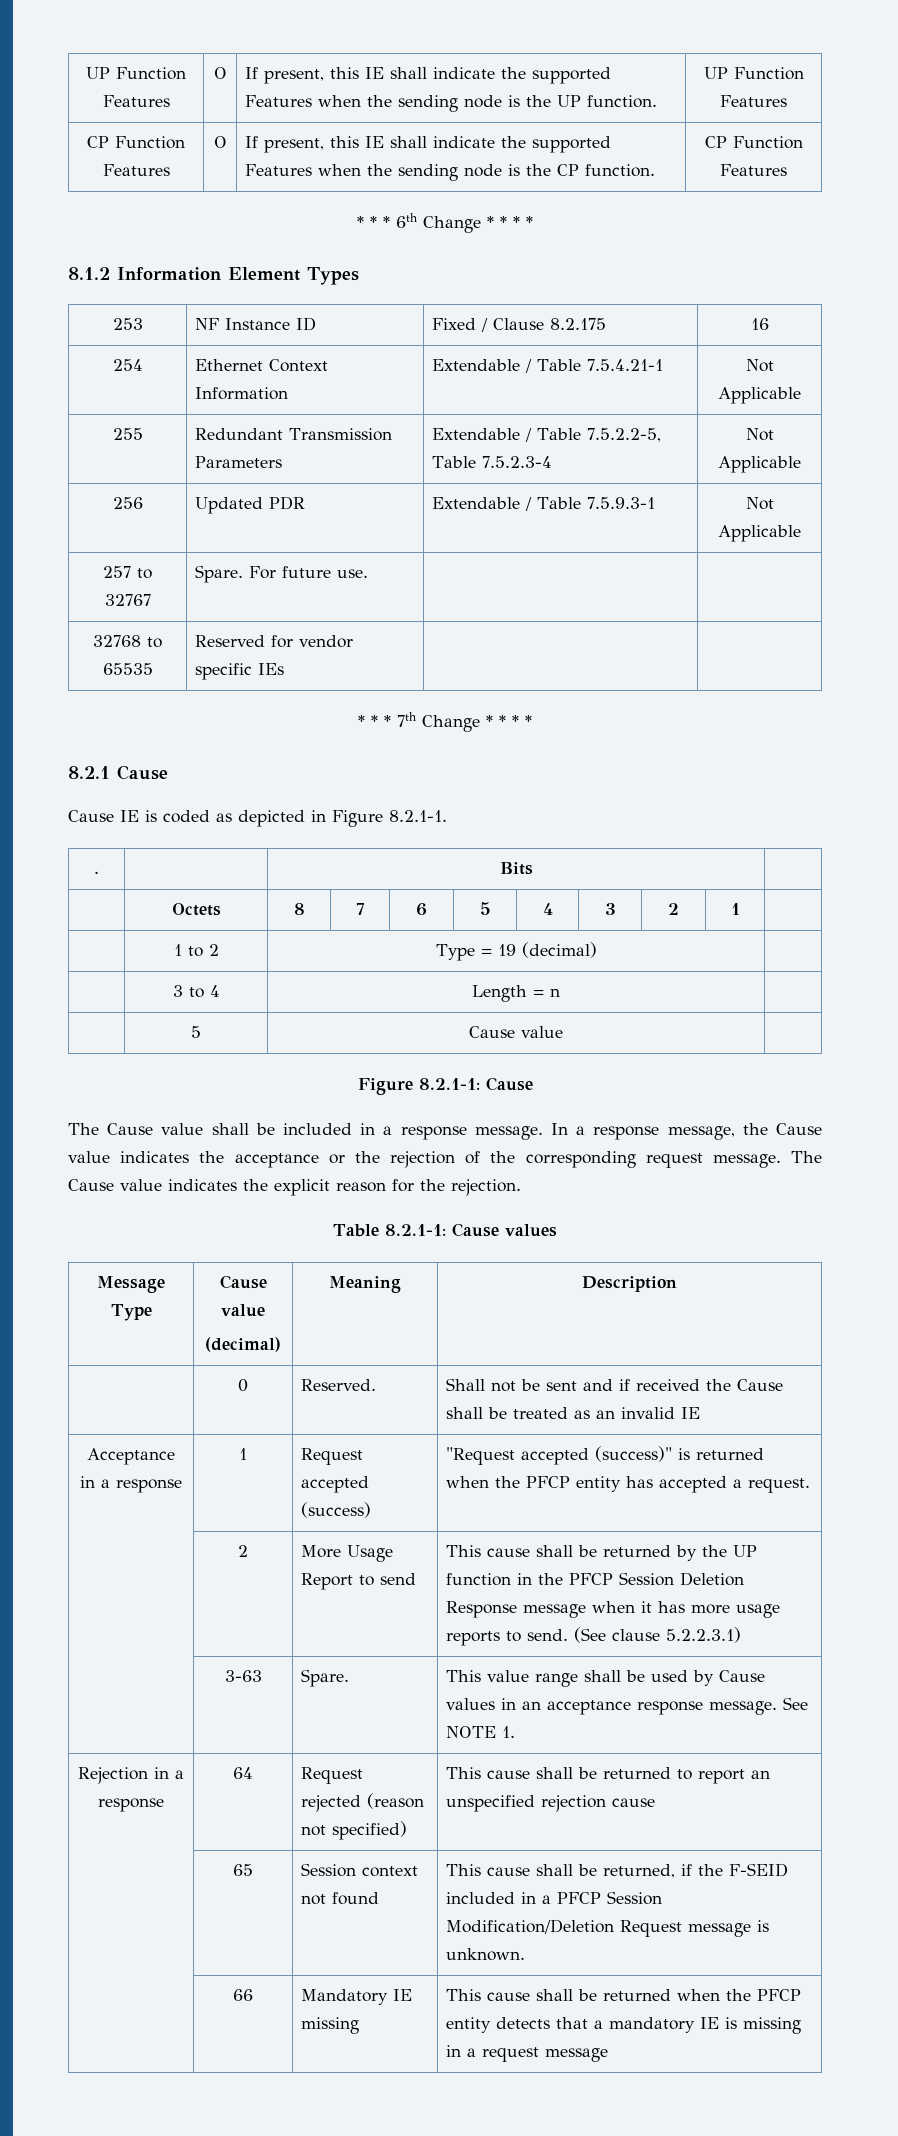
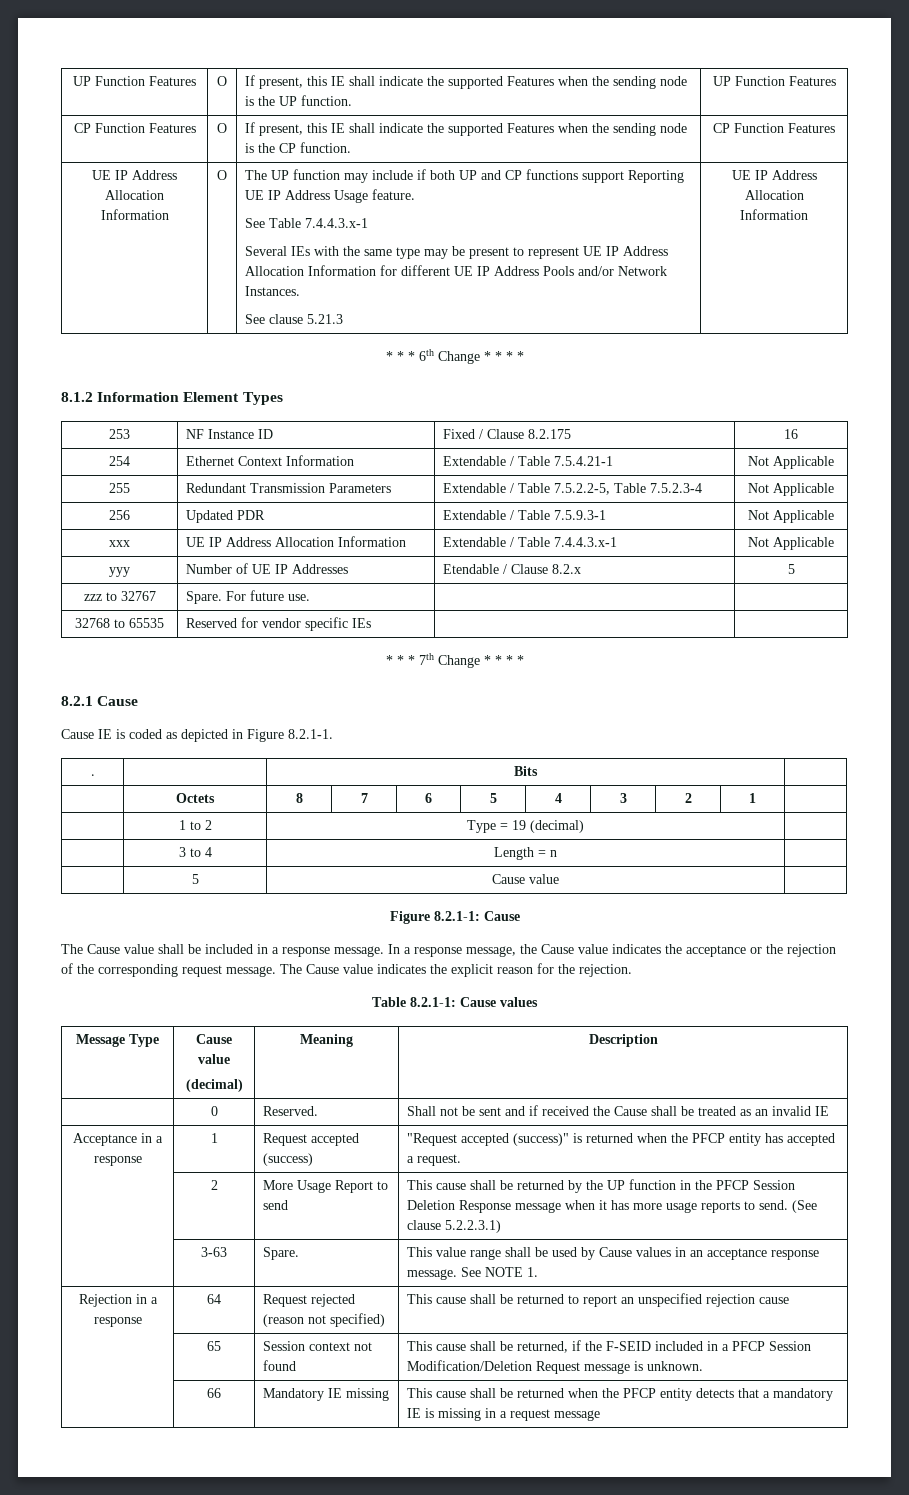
(787, 170) none -> [92,170,177,180] [105,190,164,200] [100,209,169,220] [217,170,227,180] [244,169,684,183] [244,189,415,203] [244,218,368,228] [244,246,668,259] [244,265,667,276] [244,286,300,296] [244,314,343,324] [731,170,817,180] [744,190,804,200] [740,209,808,220] // UE IP Address Allocation Information | O | The UP function may include if both UP and CP functions support Reporting UE IP Address Usage feature. // See Table 7.4.4.3.x-1 // Several IEs with the same type may be present to represent UE IP Address Allocation Information for different UE IP Address Pools and/or Network Instances. // See clause 5.21.3 | UE IP Address Allocation Information
[103,566,131,578] 257 -> [109,540,130,547] [185,536,406,547] [442,537,617,547] [748,537,834,550] [109,567,130,577] [185,563,348,574] [442,564,581,574] [787,564,795,574] [83,594,102,601] xxx | UE IP Address Allocation Information | Extendable / Table 7.4.4.3.x-1 | Not Applicable // yyy | Number of UE IP Addresses | Etendable / Clause 8.2.x | 5 // zzz

